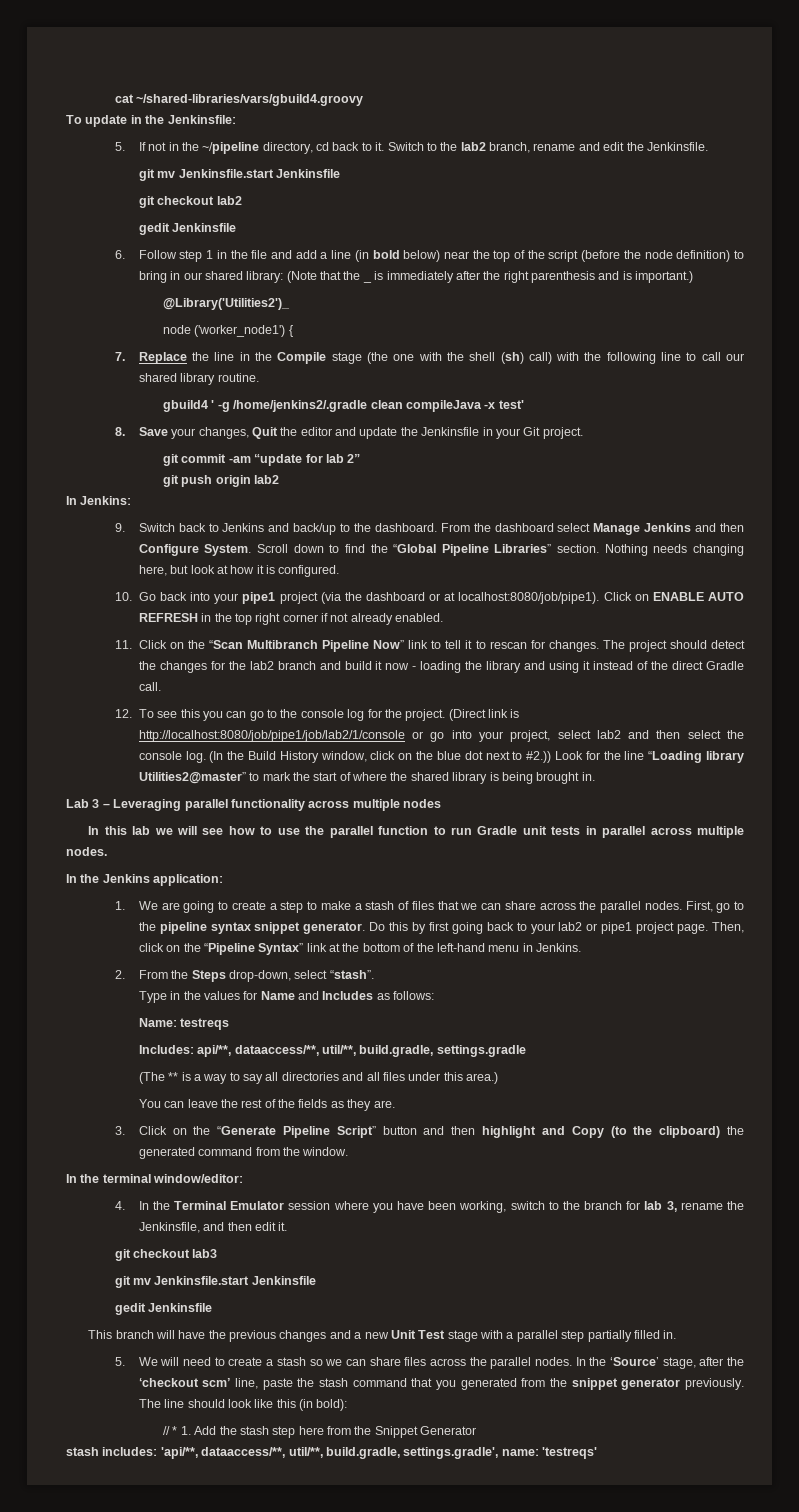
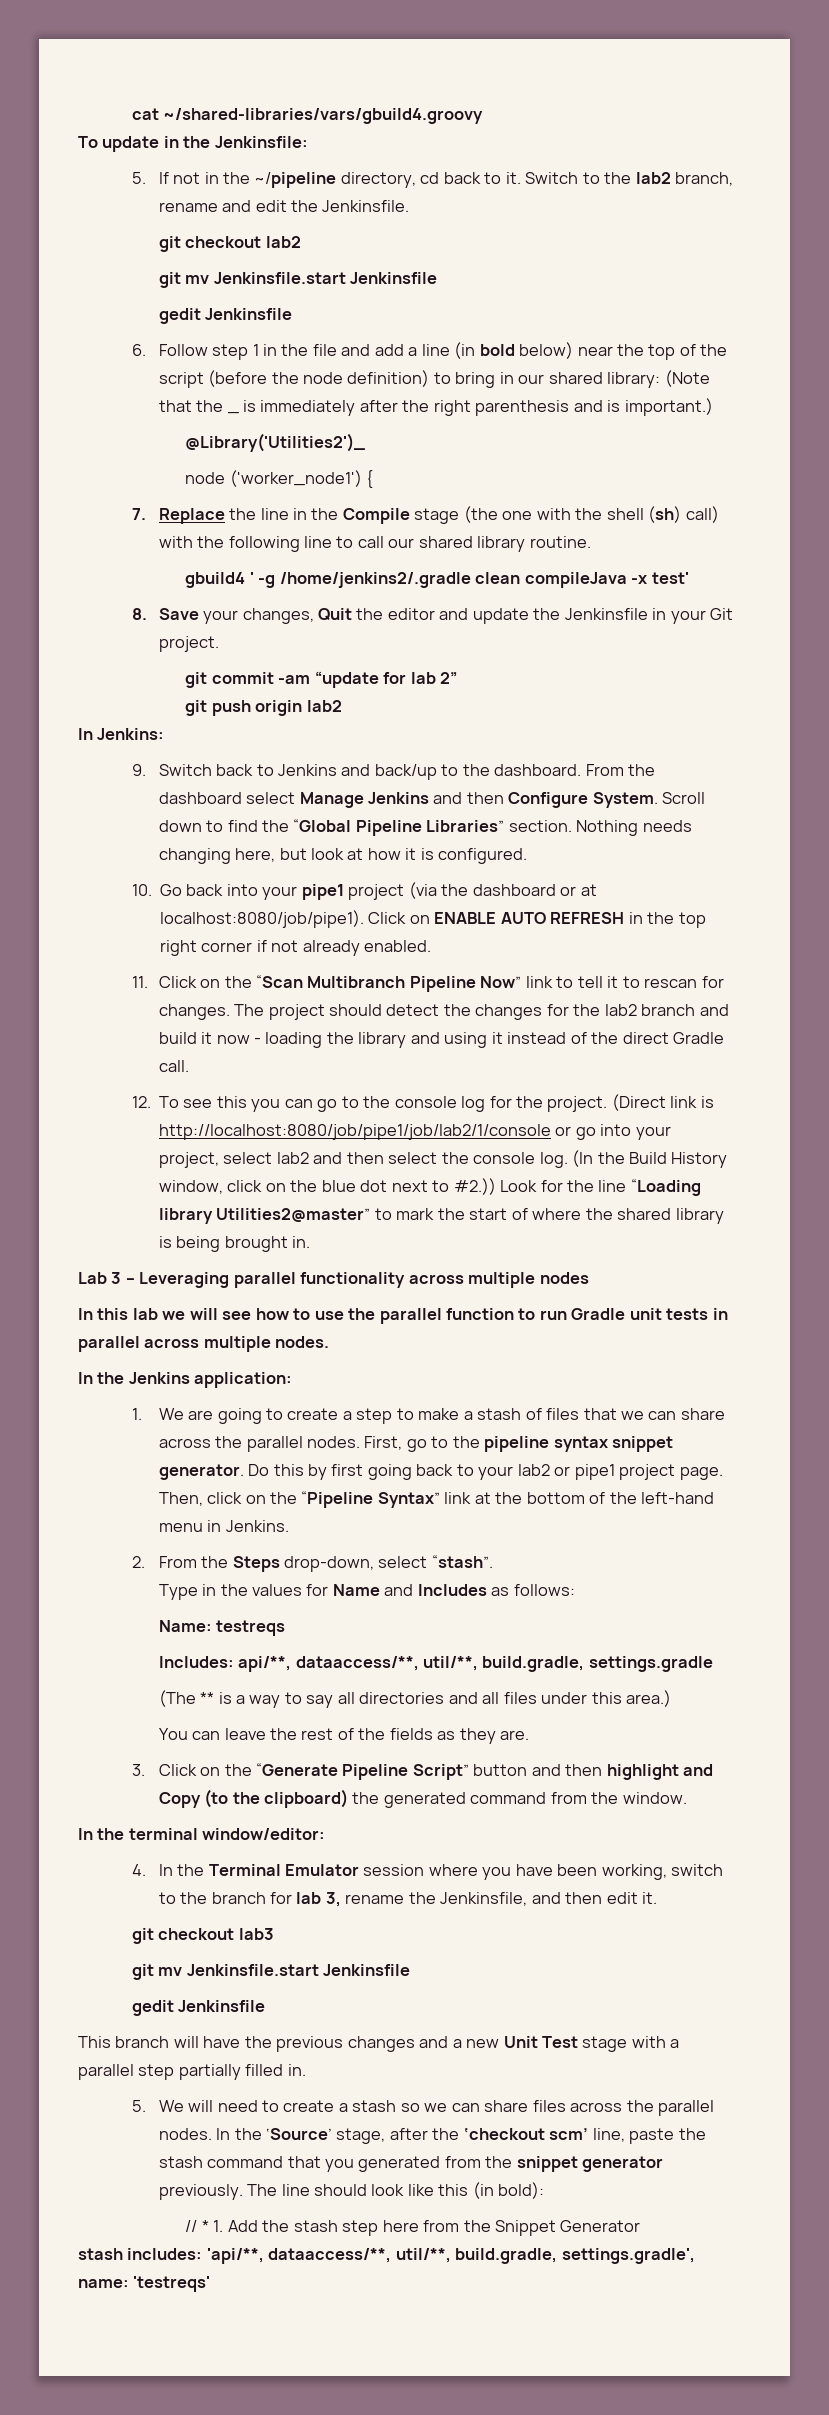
[138,169,340,181] [138,196,242,208] // git mv Jenkinsfile.start Jenkinsfile // git checkout lab2 -> [158,236,301,252] [158,272,437,288] // git checkout lab2 // git mv Jenkinsfile.start Jenkinsfile

